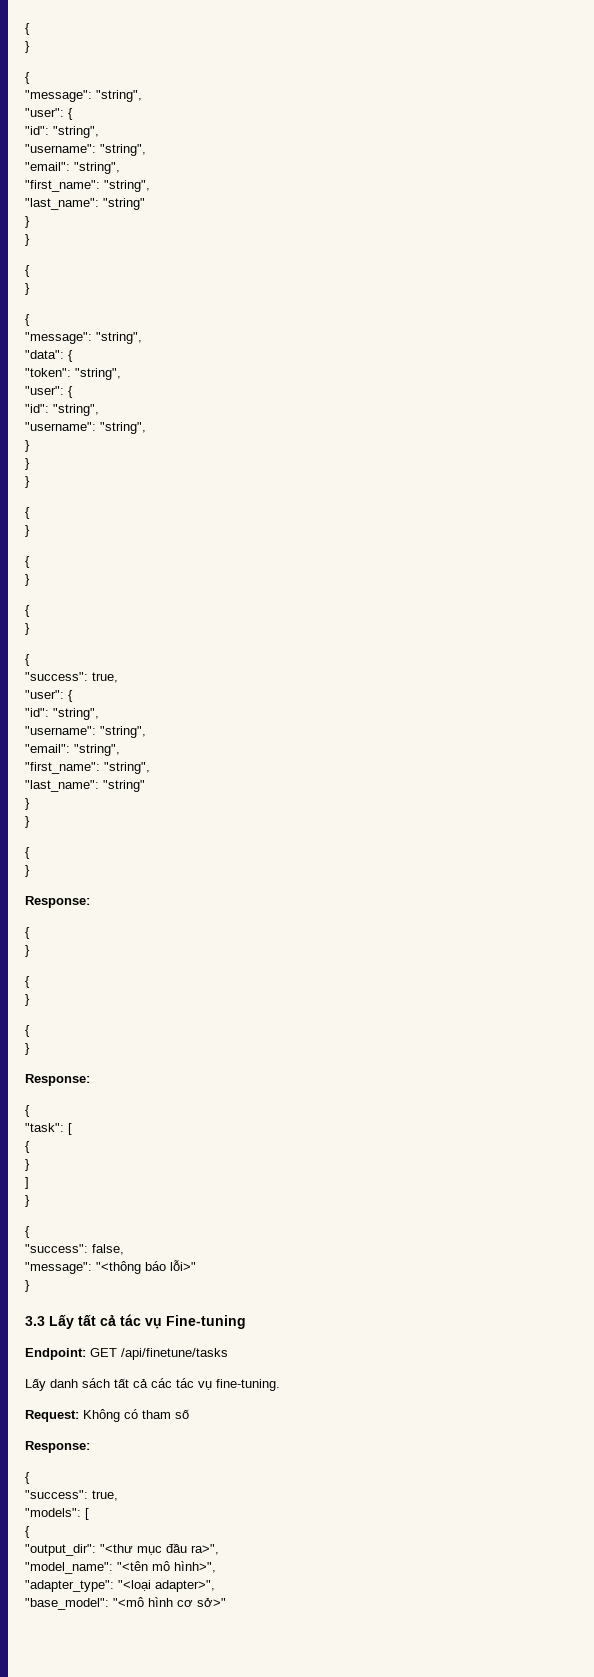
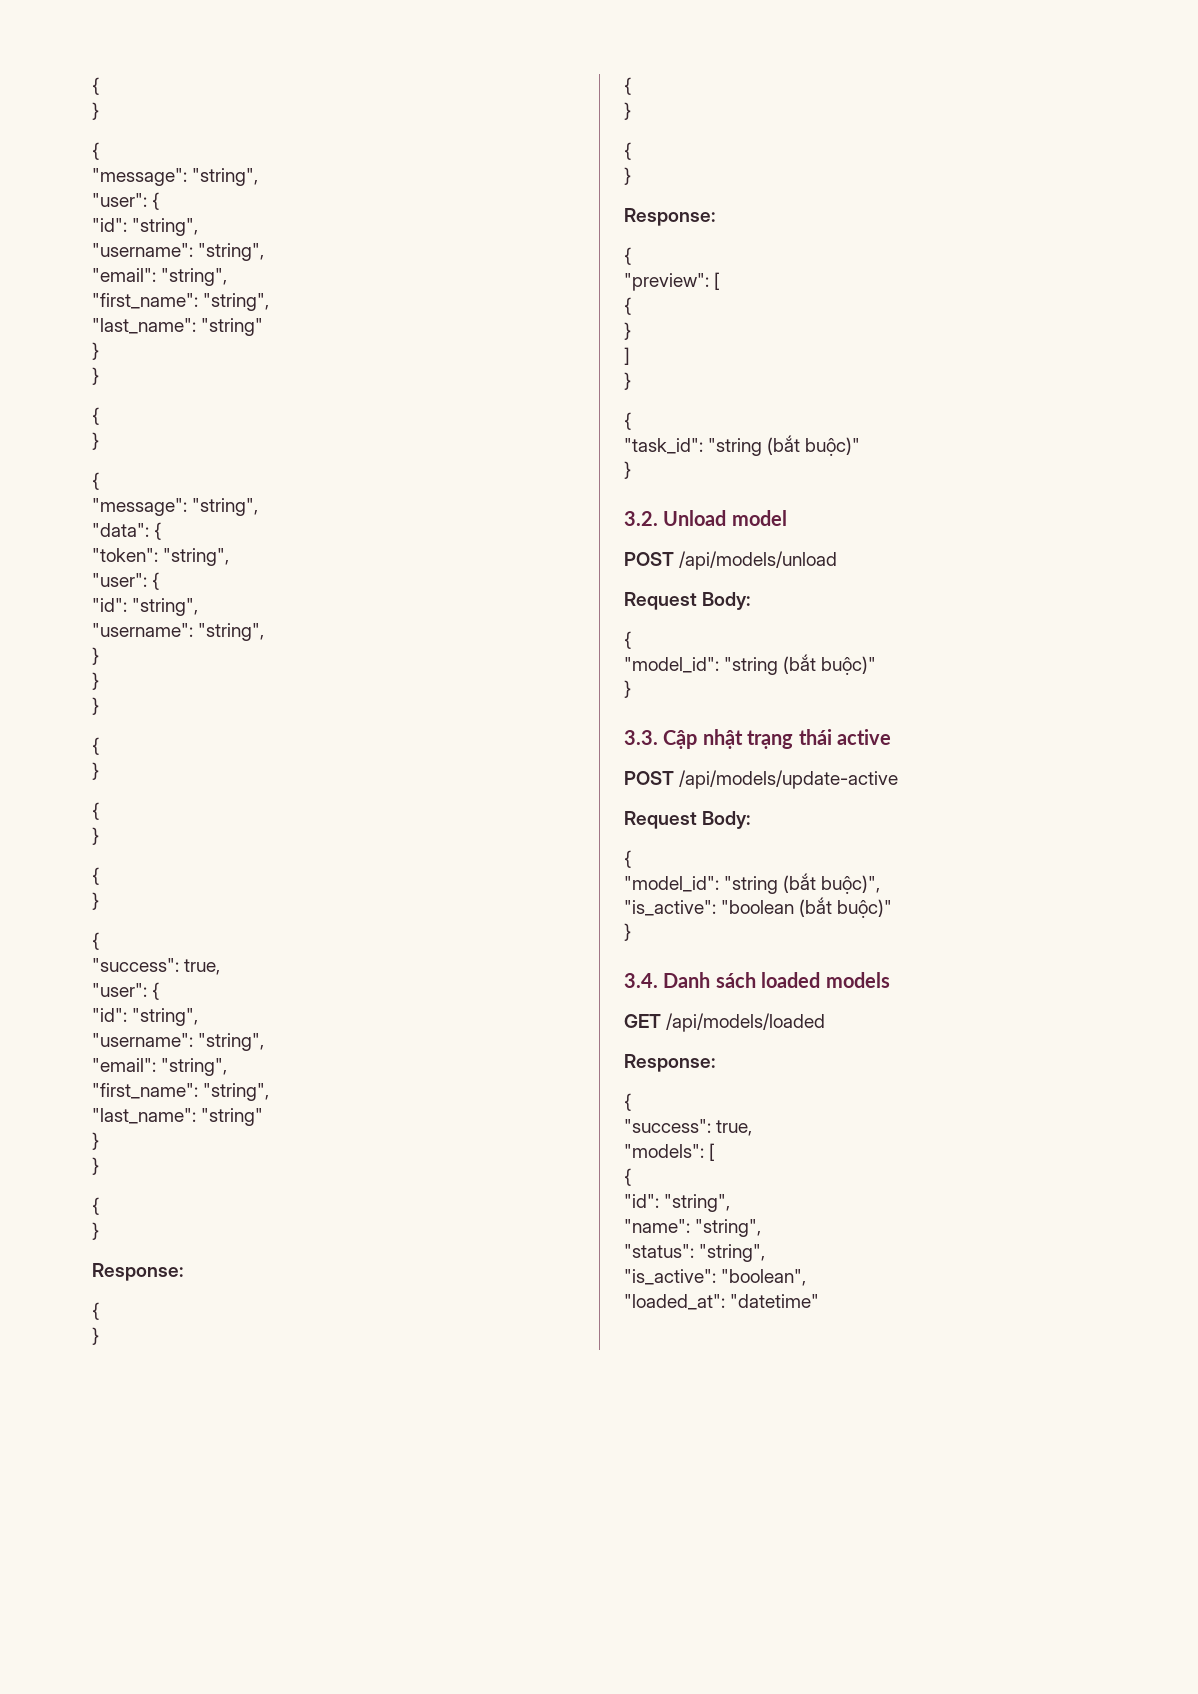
[25,1123,64,1132] "task": -> [624,273,709,291] "preview":
[25,1244,124,1255] [25,1260,196,1274] [25,1280,30,1292] [25,1314,246,1329] [25,1348,228,1360] [25,1378,280,1391] [25,1409,189,1422] "success": false, // "message": "<thông báo lỗi>" // } // 3.3 Lấy tất cả tác vụ Fine-tuning // Endpoint: GET /api/finetune/tasks // Lấy danh sách tất cả các tác vụ fine-tuning. // Request: Không có tham số -> [624,435,861,456] [624,461,631,479] [624,510,787,526] [624,551,838,570] [624,592,751,610] [624,631,631,649] [624,654,877,675] [624,680,631,698] [624,729,891,749] [624,770,899,789] [624,811,751,829] [624,850,631,868] [624,873,881,894] [624,897,893,918] [624,923,631,941] [624,972,890,988] [624,1013,826,1032] "task_id": "string (bắt buộc)" // } // 3.2. Unload model // POST /api/models/unload // Request Body: // { // "model_id": "string (bắt buộc)" // } // 3.3. Cập nhật trạng thái active // POST /api/models/update-active // Request Body: // { // "model_id": "string (bắt buộc)", // "is_active": "boolean (bắt buộc)" // } // 3.4. Danh sách loaded models // GET /api/models/loaded
[25,1543,219,1556] [25,1561,216,1574] [25,1580,215,1592] [25,1597,226,1610] "output_dir": "<thư mục đầu ra>", // "model_name": "<tên mô hình>", // "adapter_type": "<loại adapter>", // "base_model": "<mô hình cơ sở>" -> [624,1194,731,1212] [624,1219,762,1237] [624,1244,766,1262] [624,1269,807,1286] [624,1294,820,1310] "id": "string", // "name": "string", // "status": "string", // "is_active": "boolean", // "loaded_at": "datetime"

